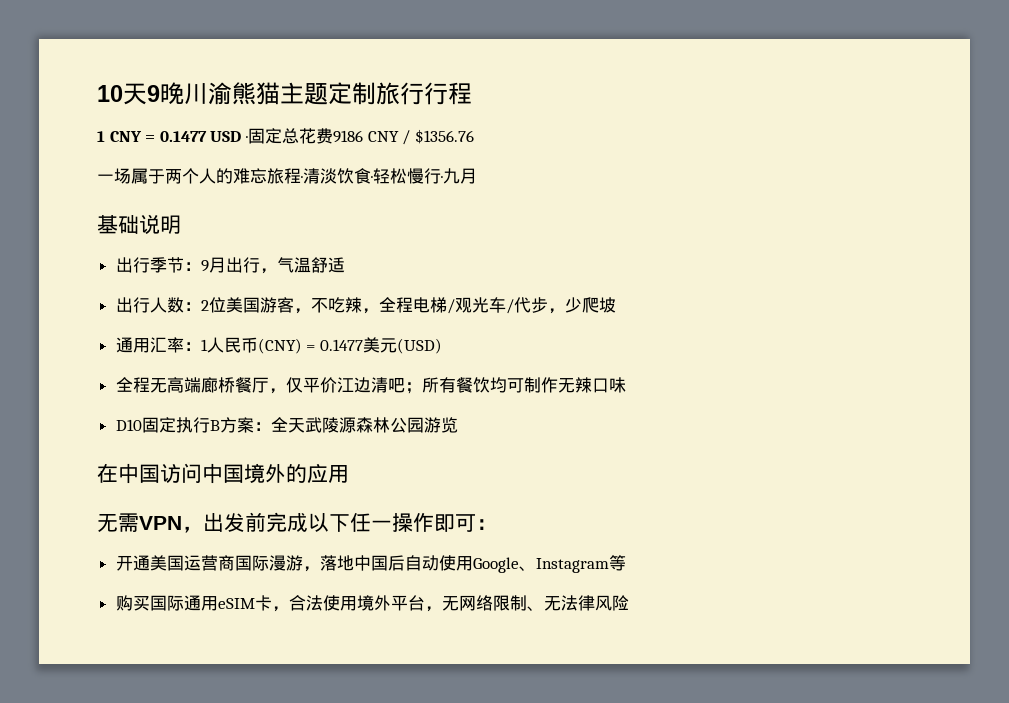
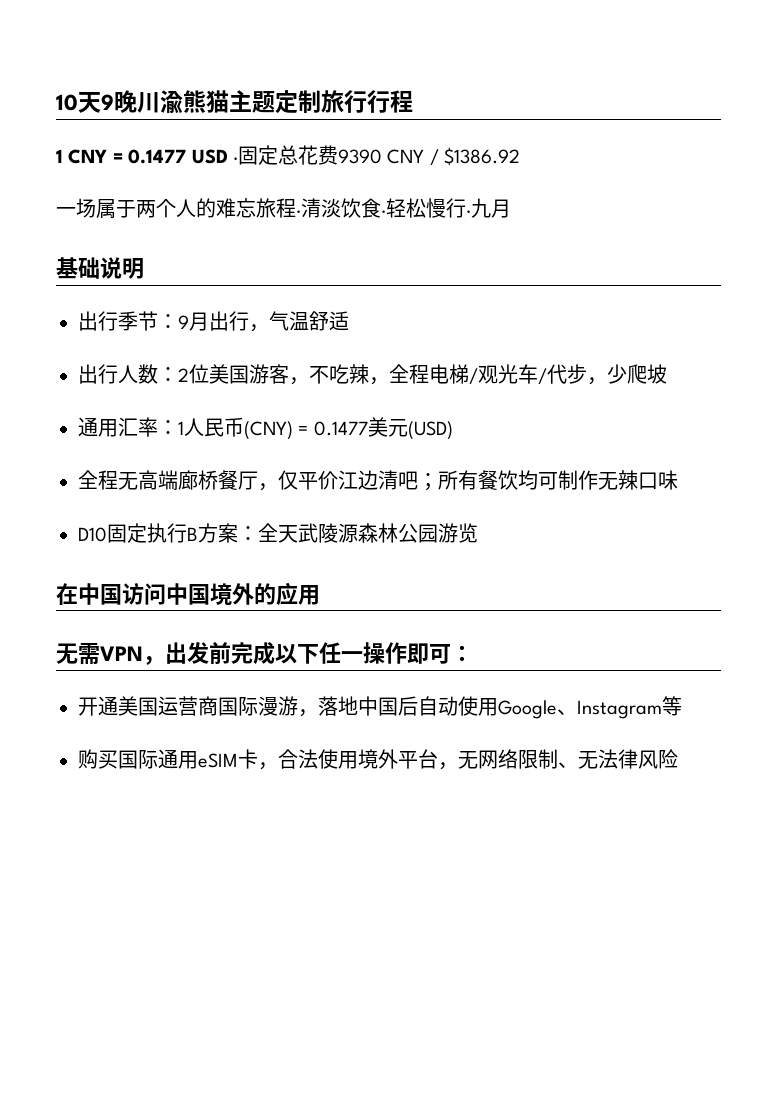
[332,130,363,143] 9186 -> [338,149,382,164] 9390
[414,129,474,144] $1356.76 -> [444,147,521,166] $1386.92

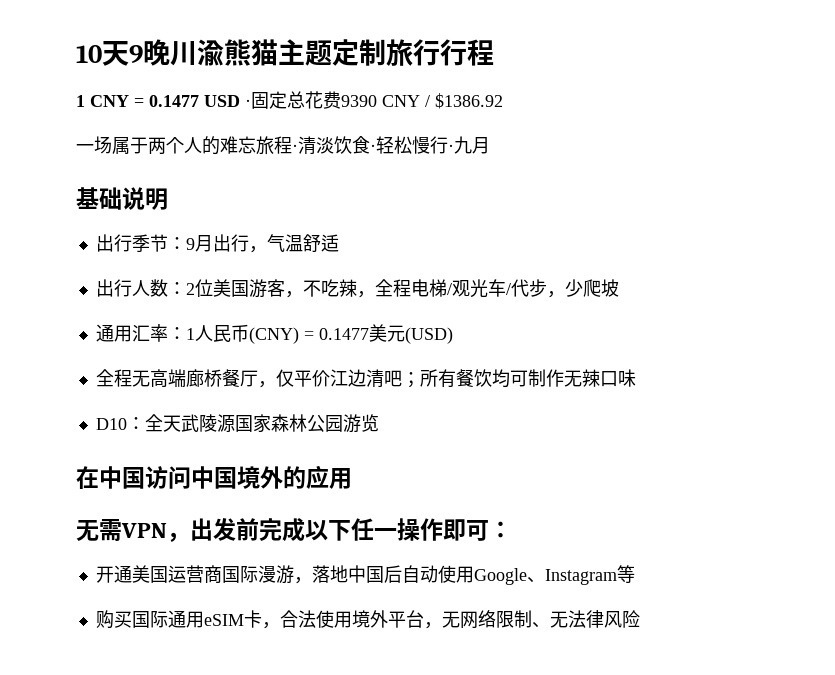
[107,523,238,543] 固定执行B方案 -> (127, 424) none
(358, 533) none -> [234,414,271,433] 国家

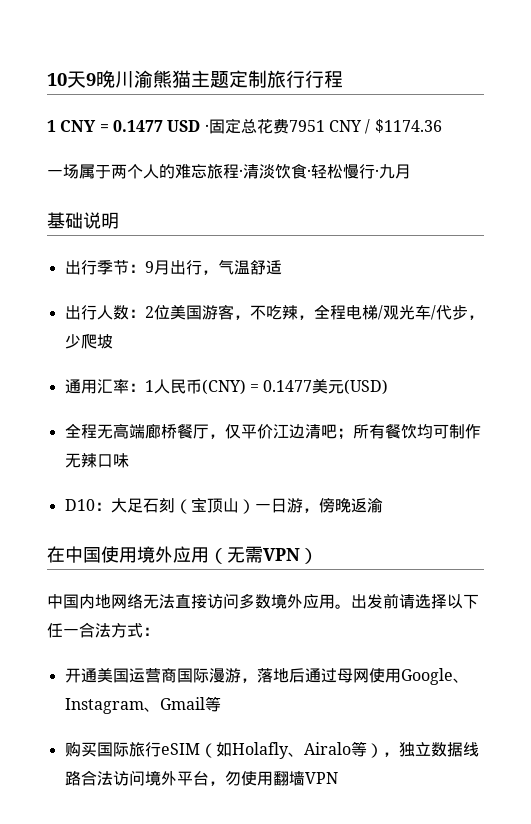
[341,95,377,107] 9390 -> [288,120,325,132] 7951
[435,93,503,109] $1386.92 -> [374,119,442,133] $1174.36
[144,414,379,433] [76,465,352,489] 全天武陵源国家森林公园游览 // 在中国访问中国境外的应用 // -> [110,497,383,514] [47,546,227,564] 大足石刻（宝顶山）一日游，傍晚返渝 // 在中国使用境外应用（
[167,518,489,542] ，出发前完成以下任一操作即可 -> [300,548,318,564] [47,593,479,609] [47,622,143,638] ） // 中国内地网络无法直接访问多数境外应用。出发前请选择以下任一合法方式
[347,565,438,583] 中国后自动 -> [288,668,369,683] 后通过母网
(617, 577) none -> [143,697,205,712] 、Gmail
[167,610,640,629] 通用eSIM卡，合法使用境外平台，无网络限制、无法律风险 -> [128,741,479,759] [64,770,338,786] 旅行eSIM（如Holafly、Airalo等），独立数据线路合法访问境外平台，勿使用翻墙VPN

